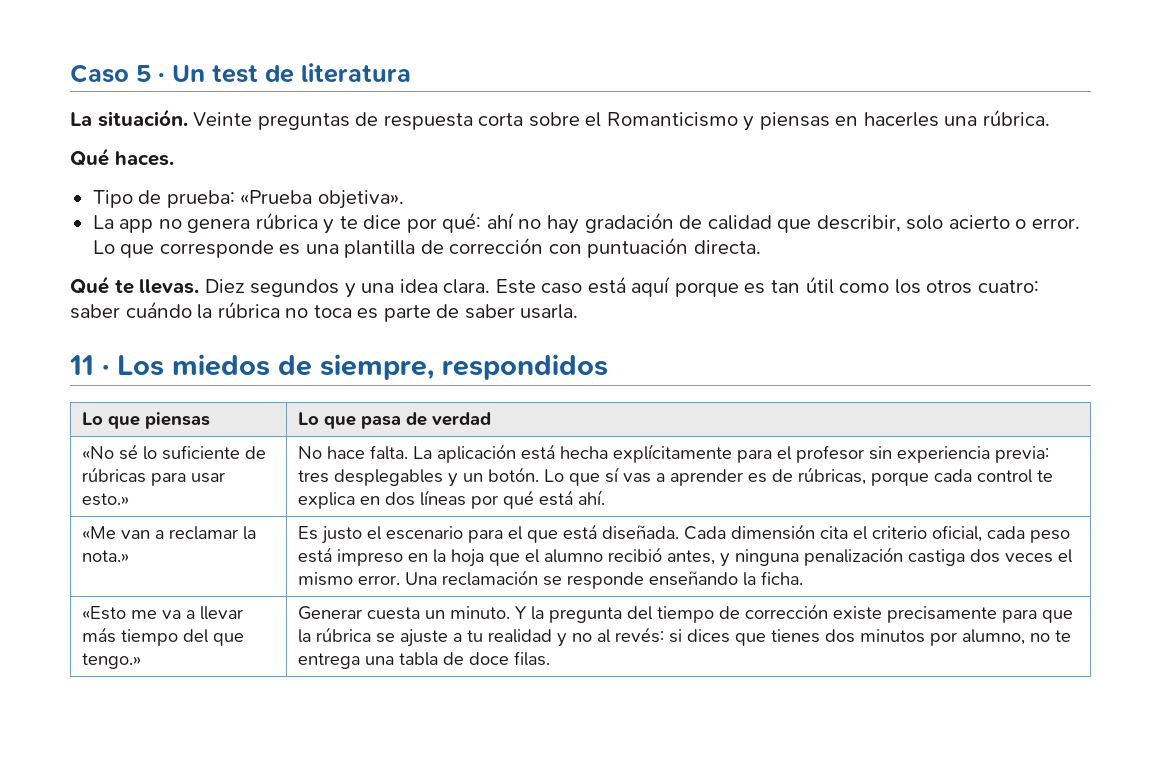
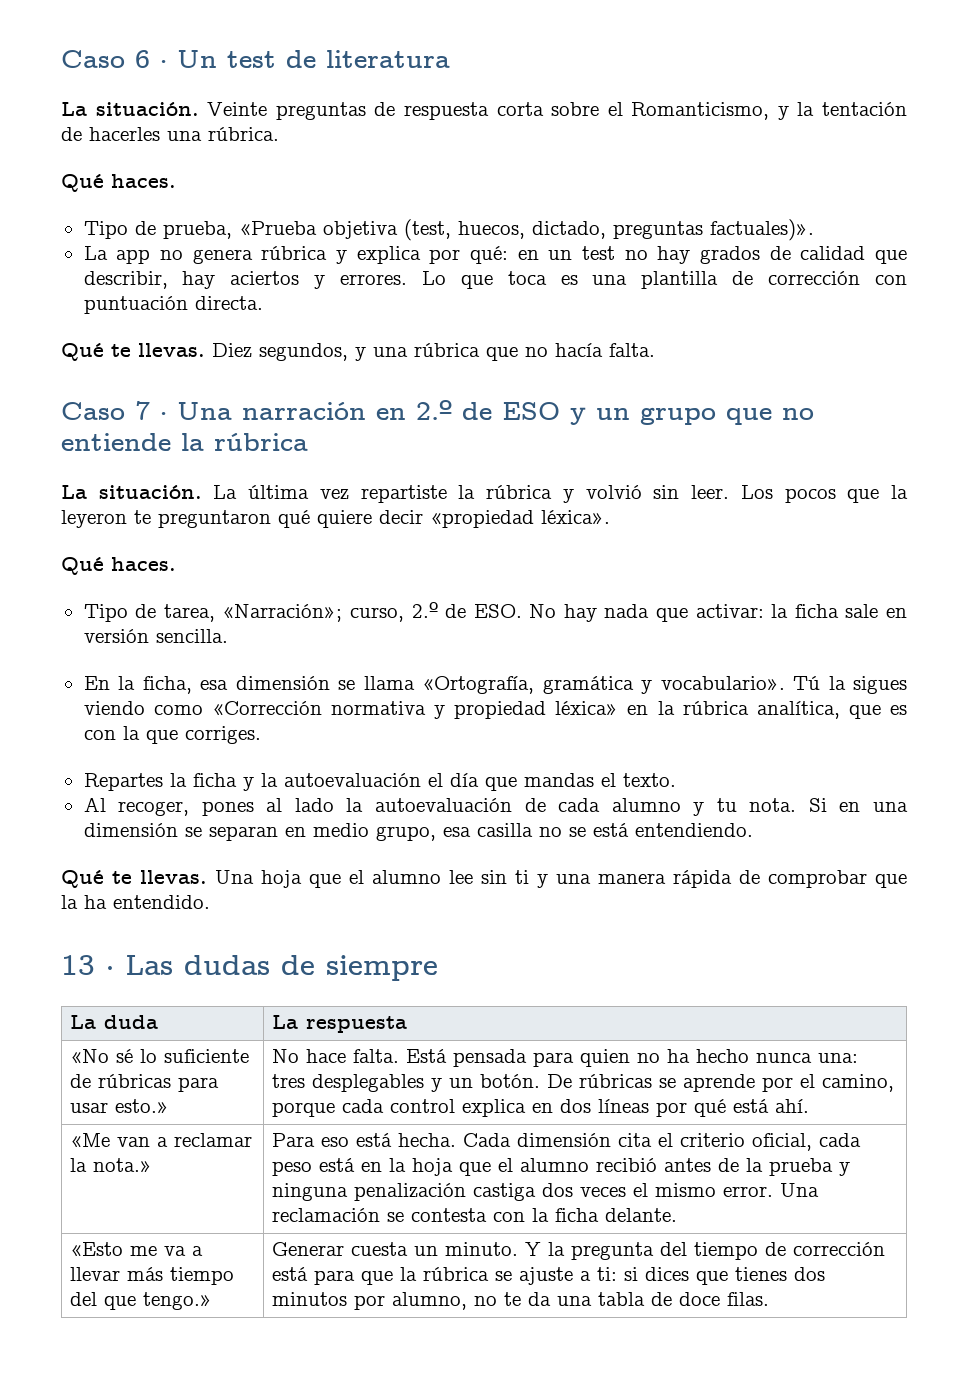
[70,64,151,83] Caso 5 -> [61,50,150,68] Caso 6
[606,112,859,131] Romanticismo y piensas en -> [631,102,908,120] [61,127,82,141] Romanticismo, y la tentación de
[166,190,404,209] prueba: «Prueba objetiva». -> [162,219,814,241] prueba, «Prueba objetiva (test, huecos, dictado, preguntas factuales)».
[339,212,514,233] te dice por qué: ahí -> [356,246,615,264] explica por qué: en un test
[584,212,674,233] gradación -> [699,246,760,264] grados
[906,215,1080,230] [92,240,274,258] solo acierto o error. Lo que corresponde -> [182,271,547,289] hay aciertos y errores. Lo que toca
[250,276,1039,298] [70,301,579,322] [69,354,608,380] [81,412,210,429] [297,412,491,429] segundos y una idea clara. Este caso está aquí porque es tan útil como los otros cuatro: saber cuándo la rúbrica no toca es parte de saber usarla. // 11 · Los miedos de siempre, respondidos // Lo que piensas | Lo que pasa de verdad -> [259,343,655,361] [61,400,814,425] [61,433,308,451] [61,485,909,503] [61,510,610,528] [61,557,176,575] [83,602,908,622] [83,629,228,643] [83,676,908,694] [83,701,908,719] [83,726,261,744] [83,773,676,791] [83,797,909,816] [83,823,753,841] [61,870,907,888] [61,895,210,909] [61,955,438,981] [70,1015,159,1029] [272,1015,408,1033] segundos, y una rúbrica que no hacía falta. // Caso 7 · Una narración en 2.º de ESO y un grupo que no entiende la rúbrica // La situación. La última vez repartiste la rúbrica y volvió sin leer. Los pocos que la leyeron te preguntaron qué quiere decir «propiedad léxica». // Qué haces. // Tipo de tarea, «Narración»; curso, 2.º de ESO. No hay nada que activar: la ficha sale en versión sencilla. // En la ficha, esa dimensión se llama «Ortografía, gramática y vocabulario». Tú la sigues viendo como «Corrección normativa y propiedad léxica» en la rúbrica analítica, que es con la que corriges. // Repartes la ficha y la autoevaluación el día que mandas el texto. // Al recoger, pones al lado la autoevaluación de cada alumno y tu nota. Si en una dimensión se separan en medio grupo, esa casilla no se está entendiendo. // Qué te llevas. Una hoja que el alumno lee sin ti y una manera rápida de comprobar que la ha entendido. // 13 · Las dudas de siempre // La duda | La respuesta
[412,444,1049,463] La aplicación está hecha explícitamente para el profesor sin experiencia previa: -> [406,1049,859,1067] Está pensada para quien no ha hecho nunca una:
[543,467,866,486] Lo que sí vas a aprender es de rúbricas, -> [547,1074,895,1092] De rúbricas se aprende por el camino,
[1036,470,1053,482] te -> (456, 1106) none
[297,524,679,544] Es justo el escenario para el que está diseñada. -> [272,1133,457,1147] Para eso está hecha.
[336,549,403,566] impreso -> (356, 1165) none
[666,550,715,565] antes, -> [664,1158,834,1176] antes de la prueba
[566,571,803,589] responde enseñando la ficha. -> [411,1208,678,1222] contesta con la ficha delante.
[832,606,997,623] existe precisamente -> [272,1267,309,1281] está
[466,627,664,647] tu realidad y no al revés: -> [597,1267,618,1281] ti:
[297,653,360,669] entrega -> [528,1292,552,1306] da

